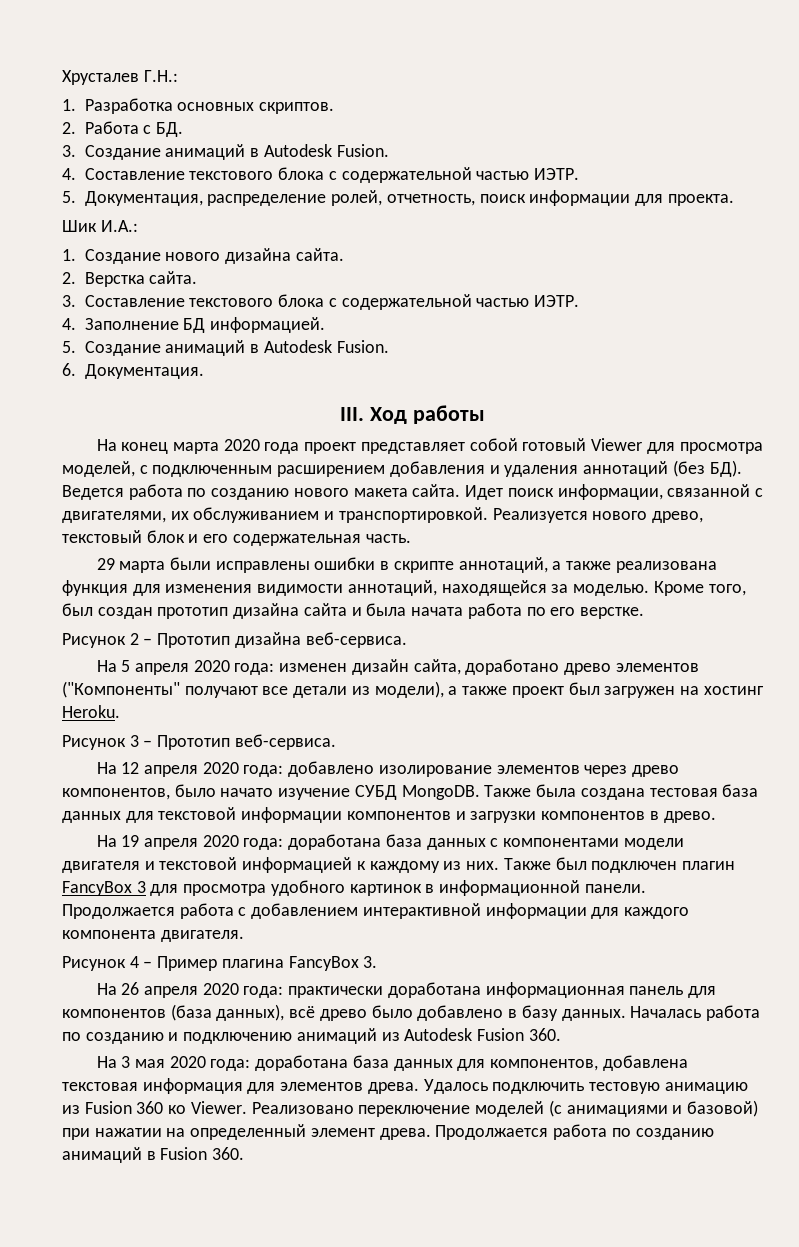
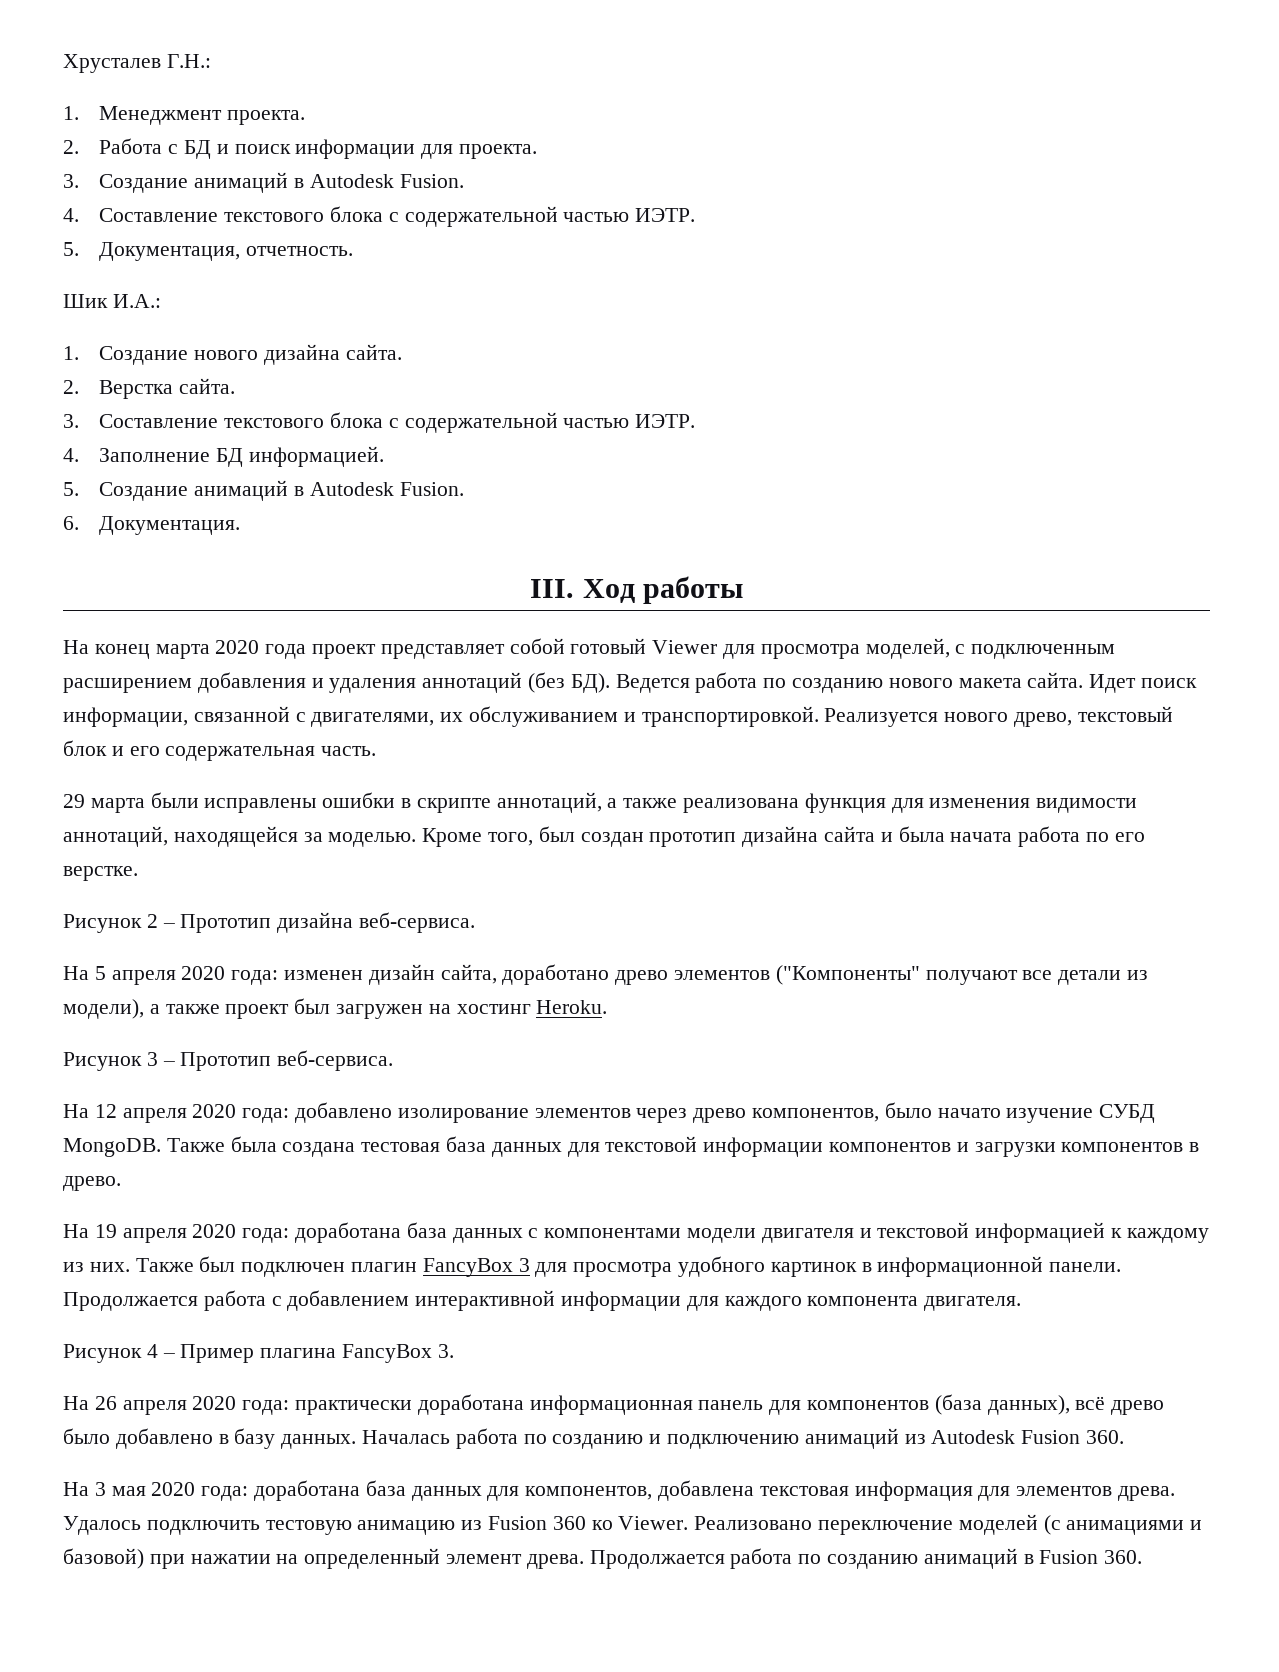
[84,98,335,114] Разработка основных скриптов. -> [99,106,306,125] Менеджмент проекта.
[156,122,184,137] БД. -> [183,139,537,159] БД и поиск информации для проекта.
[207,190,734,206] распределение ролей, отчетность, поиск информации для проекта. -> [246,246,354,256] отчетность.

